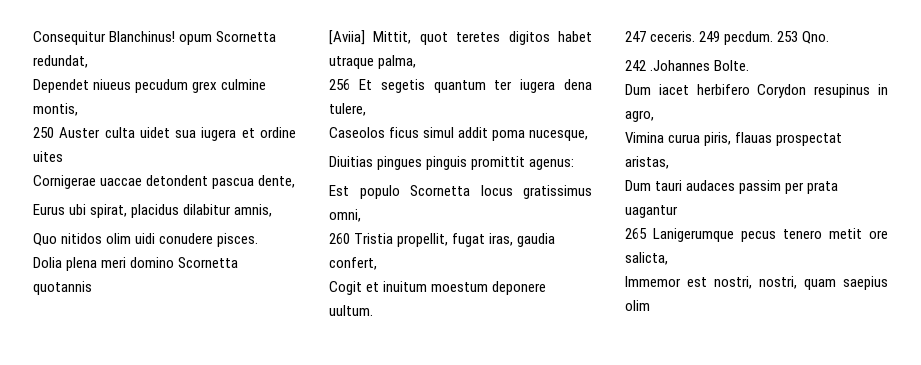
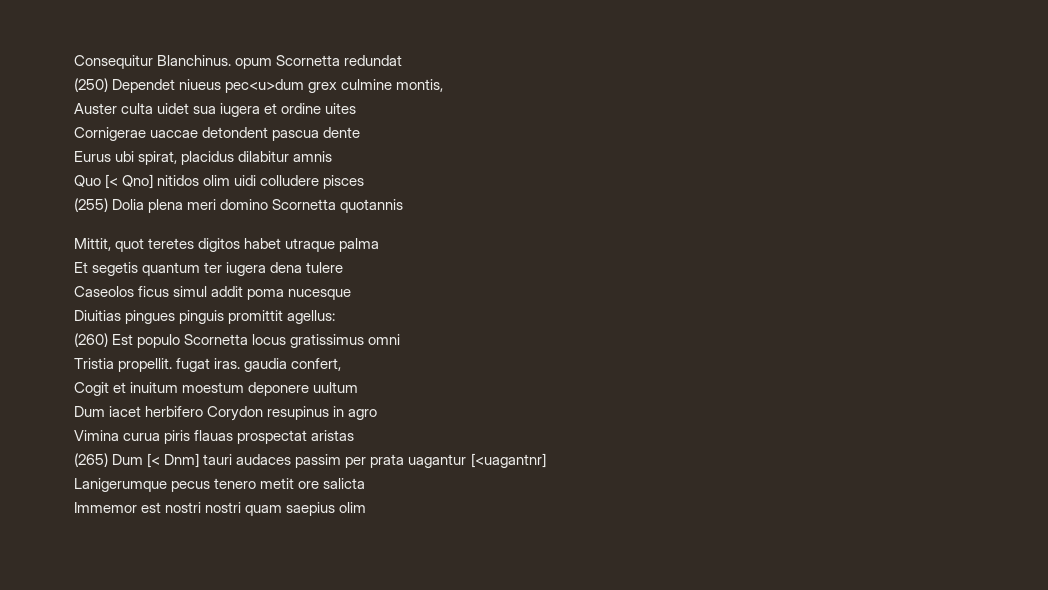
[109,31,176,42] Blanchinus! -> [157,55,232,66] Blanchinus.
[33,55,88,68] redundat, // -> [344,55,403,66] [74,78,108,92] redundat // (250)
[135,79,189,93] pecudum -> [225,79,305,93] pec<u>dum
[33,127,54,138] 250 -> (444, 85) none
[258,175,296,188] dente, -> [323,127,361,138] dente
[234,204,273,217] amnis, -> [293,151,333,162] amnis
(57, 239) none -> [105,174,154,189] [< Qno]
[159,233,259,247] conudere pisces. // -> [260,175,365,189] [74,198,108,212] colludere pisces // (255)
[329,30,365,45] [Aviia] -> (404, 206) none
[378,55,417,69] [329,79,350,90] palma, // 256 -> [339,238,380,252] palma //
[329,103,366,116] tulere, -> [306,262,344,273] tulere
[529,130,589,141] nucesque, -> [288,289,352,300] nucesque
[529,159,575,170] agenus: // -> [287,310,336,324] [74,333,108,347] agellus: // (260)
[329,209,361,222] [329,233,514,247] omni, // 260 Tristia propellit, fugat iras, -> [368,334,401,345] [74,358,241,372] omni // Tristia propellit. fugat iras.
[329,305,373,316] [625,31,830,45] [625,60,750,71] uultum. // 247 ceceris. 249 pecdum. 253 Qno. // 242 .Johannes Bolte. -> [313,382,359,393] uultum
[625,110,654,122] agro, -> [348,409,378,420] agro
[704,132,732,146] piris, -> [164,430,191,444] piris
[625,156,669,169] [625,180,651,191] aristas, // Dum -> [311,430,355,441] [74,453,200,468] aristas // (265) Dum [< Dnm]
[625,228,647,239] // 265 -> [470,453,546,468] [<uagantnr] //
[625,252,668,265] salicta, -> [323,478,366,489] salicta
[714,276,797,289] nostri, nostri, -> [165,502,242,513] nostri nostri

